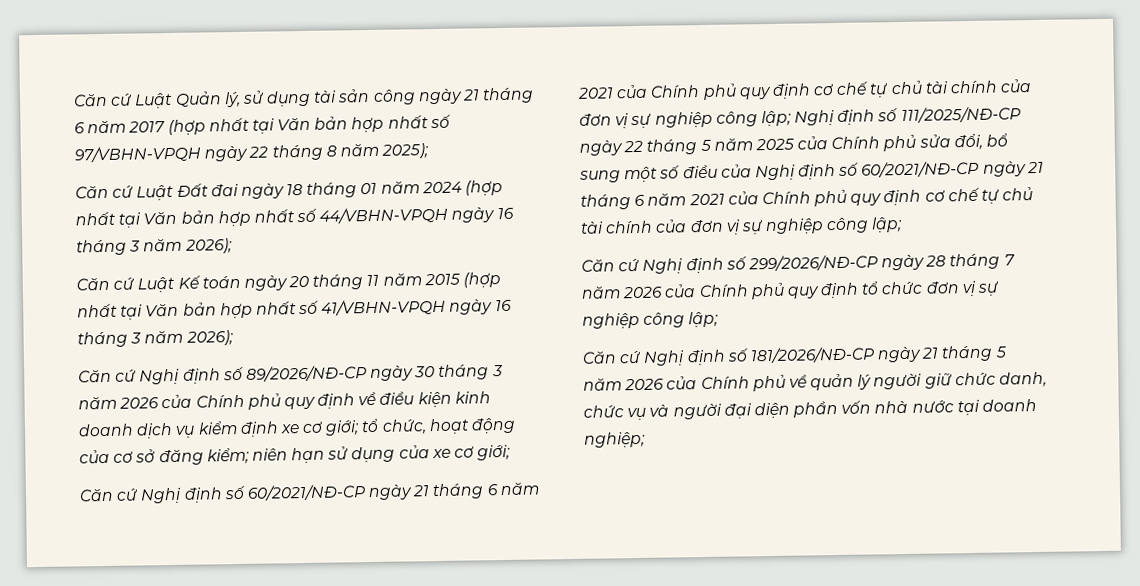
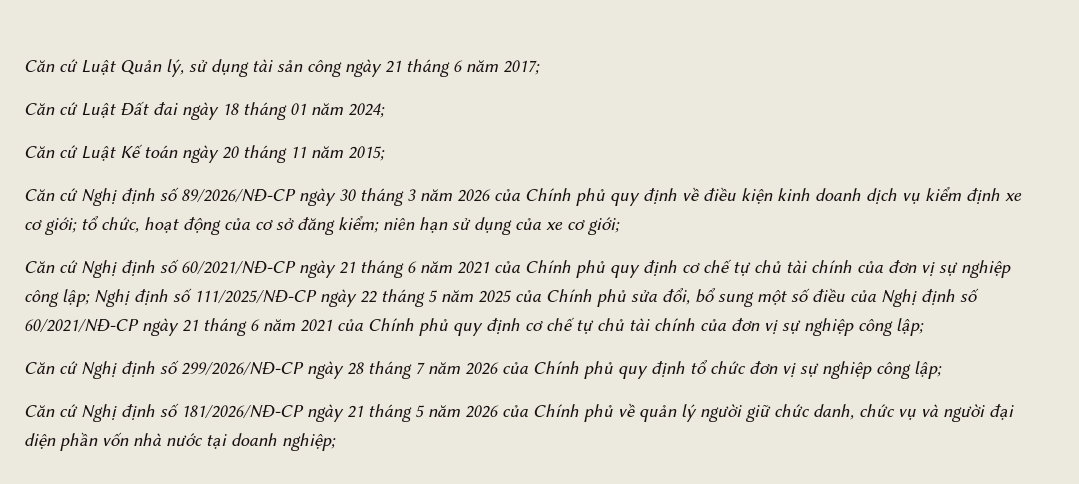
[128,114,451,136] [74,143,430,163] 2017 (hợp nhất tại Văn bản hợp nhất số 97/VBHN-VPQH ngày 22 tháng 8 năm 2025); -> [503,60,540,75] 2017;
[421,179,504,196] [75,206,514,228] [76,238,233,256] 2024 (hợp nhất tại Văn bản hợp nhất số 44/VBHN-VPQH ngày 16 tháng 3 năm 2026); -> [348,103,385,118] 2024;
[423,272,502,288] [77,298,512,320] [77,330,234,348] 2015 (hợp nhất tại Văn bản hợp nhất số 41/VBHN-VPQH ngày 16 tháng 3 năm 2026); -> [348,146,385,161] 2015;

